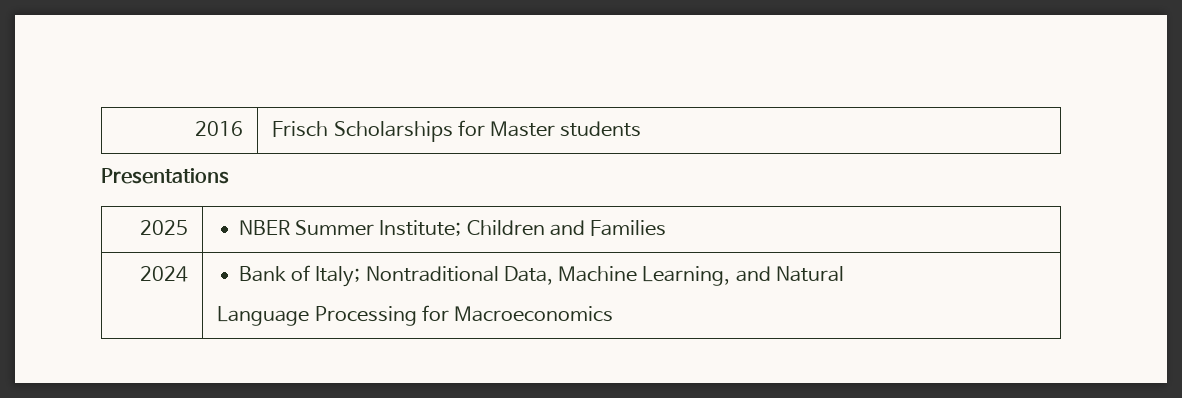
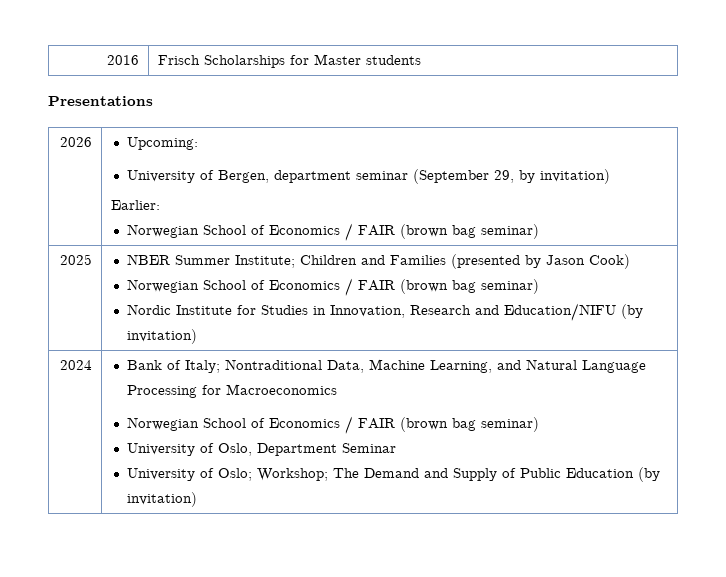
(229, 176) none -> [59,137,92,147] [127,137,199,150] [127,169,611,184] [111,200,161,210] [127,223,540,241] // 2026 | Upcoming: // University of Bergen, department seminar (September 29, by invitation) // Earlier: // Norwegian School of Economics / FAIR (brown bag seminar)
(667, 228) none -> [451,254,631,269] [127,278,540,296] [127,303,644,321] [127,329,198,344] (presented by Jason Cook) // Norwegian School of Economics / FAIR (brown bag seminar) // Nordic Institute for Studies in Innovation, Research and Education/NIFU (by invitation)
(844, 274) // -> (578, 364) none
(614, 314) none -> [127,416,540,434] [127,443,397,456] [127,467,661,482] [127,492,198,507] // Norwegian School of Economics / FAIR (brown bag seminar) // University of Oslo, Department Seminar // University of Oslo; Workshop; The Demand and Supply of Public Education (by invitation)

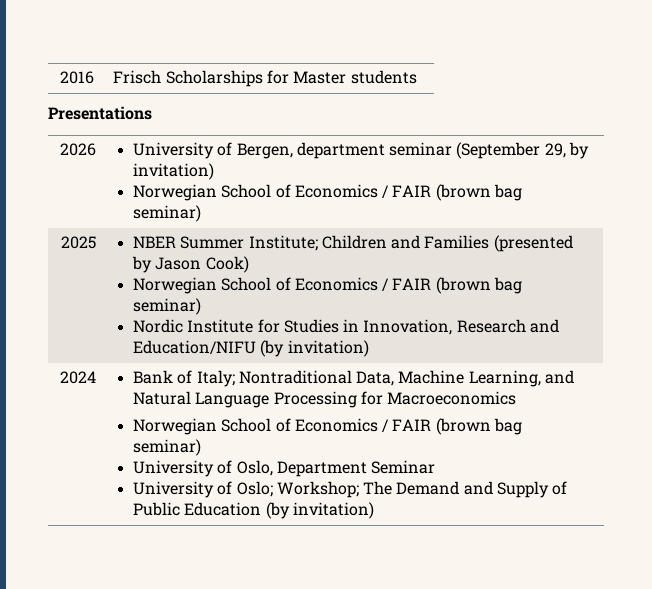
[127,137,199,150] Upcoming: // -> (96, 149) none
[111,200,161,210] // Earlier: -> (214, 171) none

